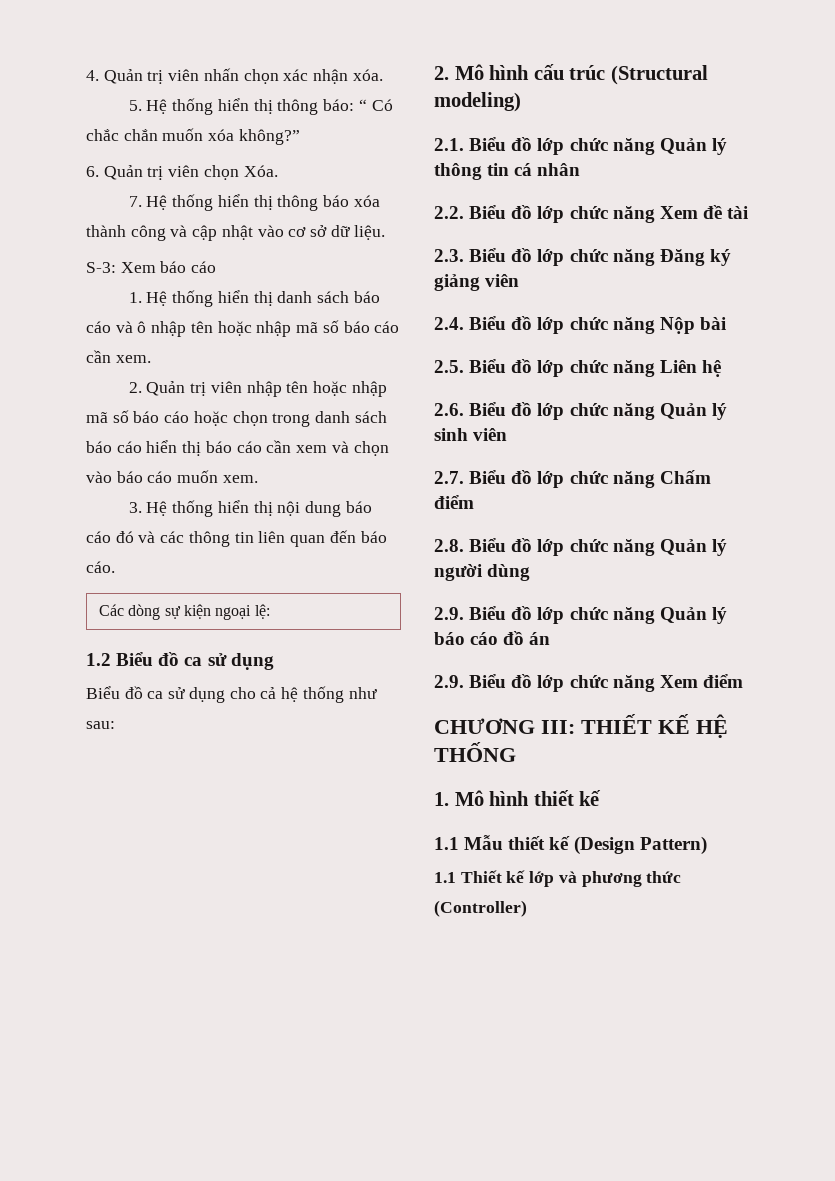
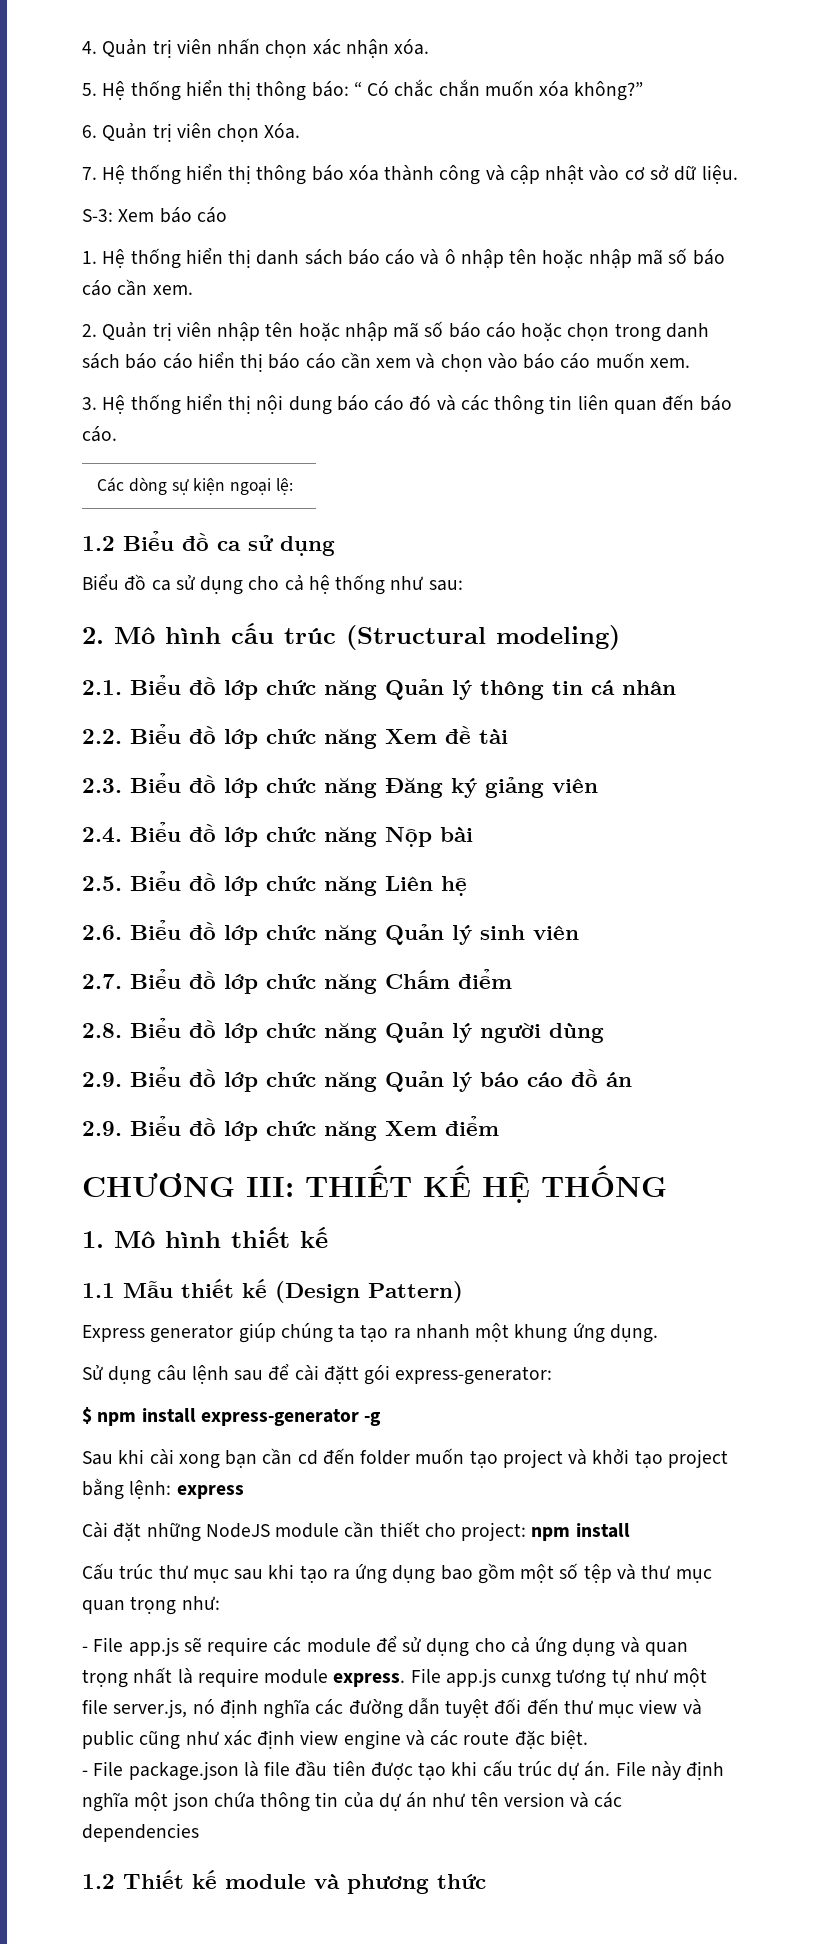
[434,872,456,883] 1.1 -> [82,1323,658,1343] [82,1364,553,1385] [82,1407,382,1426] [82,1448,728,1469] [82,1478,244,1500] [82,1521,630,1542] [82,1563,712,1584] [82,1596,220,1615] [82,1636,688,1657] [82,1667,708,1688] [82,1698,702,1719] [82,1730,588,1750] [82,1760,725,1781] [82,1792,623,1812] [82,1823,199,1842] [82,1874,115,1889] Express generator giúp chúng ta tạo ra nhanh một khung ứng dụng. // Sử dụng câu lệnh sau để cài đặtt gói express-generator: // $ npm install express-generator -g // Sau khi cài xong bạn cần cd đến folder muốn tạo project và khởi tạo project bằng lệnh: express // Cài đặt những NodeJS module cần thiết cho project: npm install // Cấu trúc thư mục sau khi tạo ra ứng dụng bao gồm một số tệp và thư mục quan trọng như: // - File app.js sẽ require các module để sử dụng cho cả ứng dụng và quan trọng nhất là require module express. File app.js cunxg tương tự như một file server.js, nó định nghĩa các đường dẫn tuyệt đối đến thư mục view và public cũng như xác định view engine và các route đặc biệt. // - File package.json là file đầu tiên được tạo khi cấu trúc dự án. File này định nghĩa một json chứa thông tin của dự án như tên version và các dependencies // 1.2
[529,871,555,887] lớp -> [225,1874,306,1889] module
[434,900,527,917] (Controller) -> (486, 1881) none

